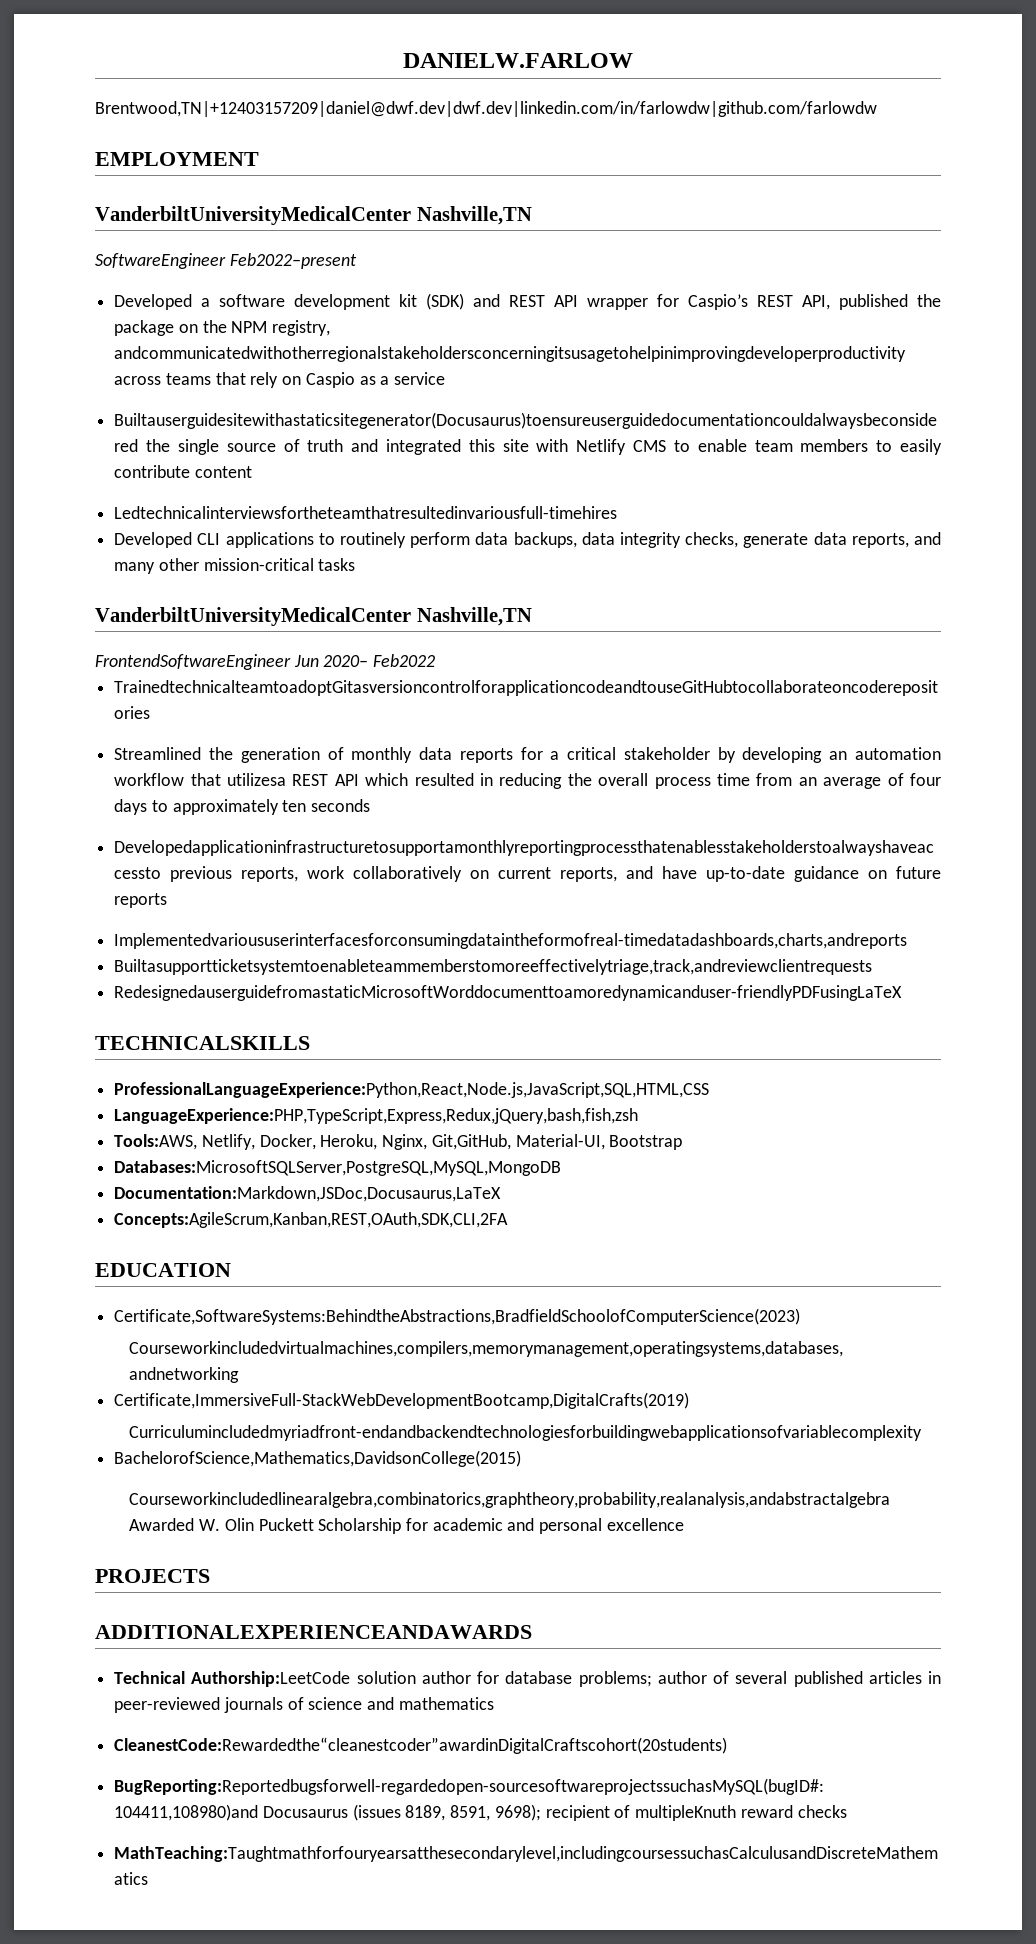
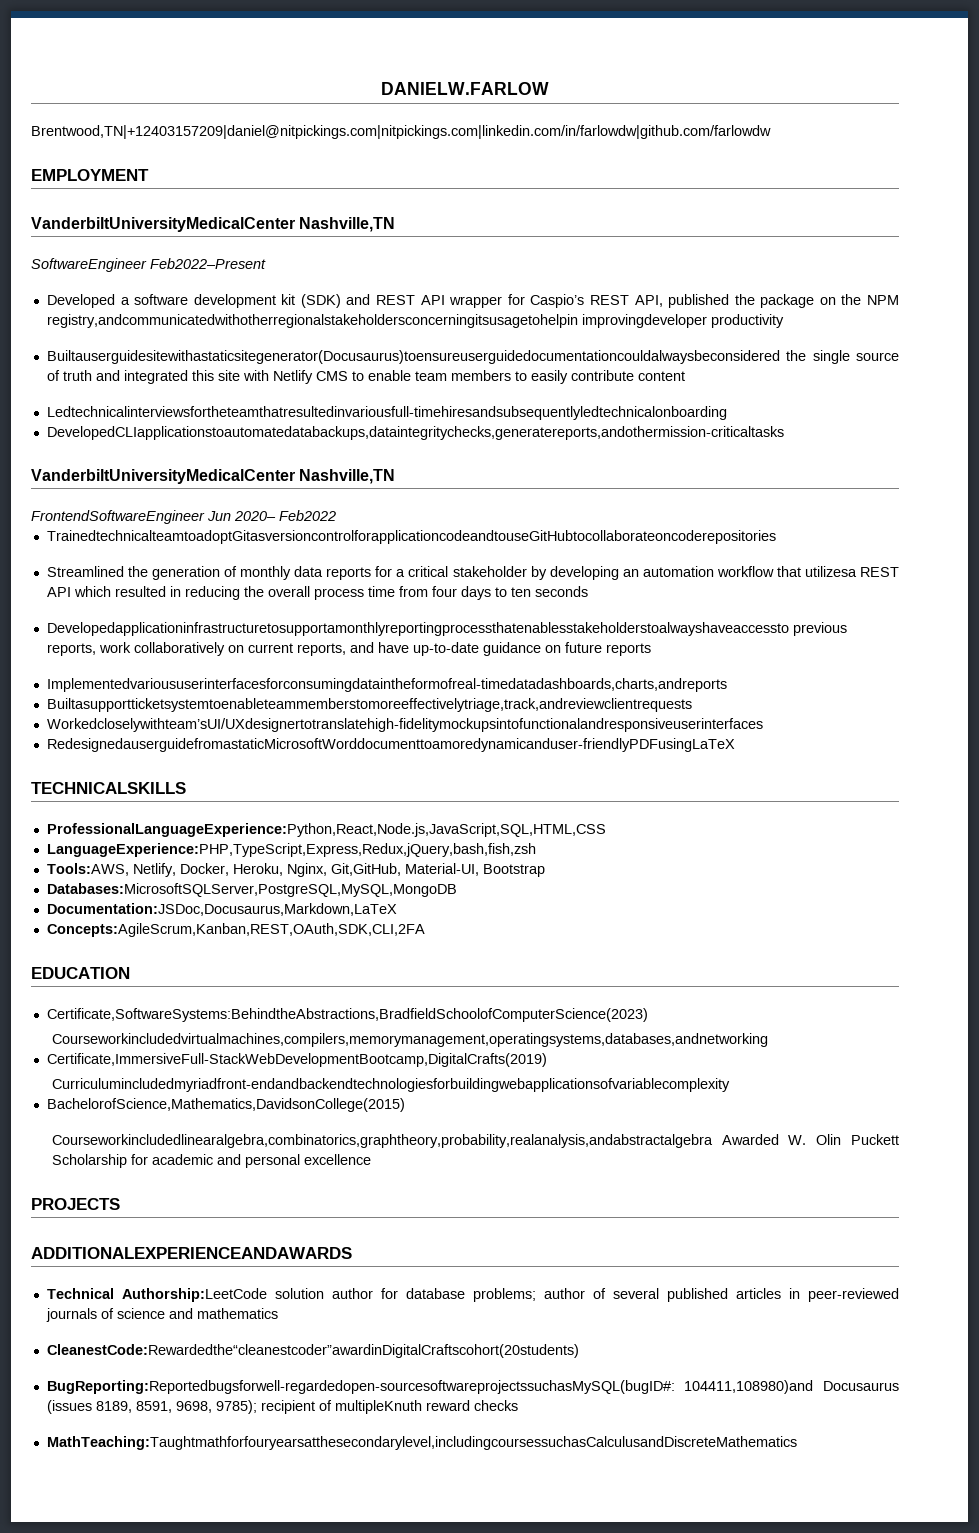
[95,101,877,117] Brentwood,TN|+12403157209|daniel@dwf.dev|dwf.dev|linkedin.com/in/farlowdw|github.com/farlowdw -> [31,125,771,139] Brentwood,TN|+12403157209|daniel@nitpickings.com|nitpickings.com|linkedin.com/in/farlowdw|github.com/farlowdw
[229,253,357,269] Feb2022–present -> [150,258,266,269] Feb2022–Present
[272,320,331,336] [114,346,907,362] [114,372,446,388] registry, andcommunicatedwithotherregionalstakeholdersconcerningitsusagetohelpinimprovingdeveloperproductivity across teams that rely on Caspio as a service -> [46,314,784,328] registry,andcommunicatedwithotherregionalstakeholdersconcerningitsusagetohelpin improvingdeveloper productivity
[114,506,618,519] [114,532,941,548] [114,558,356,574] Ledtechnicalinterviewsfortheteamthatresultedinvariousfull-timehires // Developed CLI applications to routinely perform data backups, data integrity checks, generate data reports, and many other mission-critical tasks -> [46,406,727,420] [46,426,784,440] Ledtechnicalinterviewsfortheteamthatresultedinvariousfull-timehiresandsubsequentlyledtechnicalonboarding // DevelopedCLIapplicationstoautomatedatabackups,dataintegritychecks,generatereports,andothermission-criticaltasks
[798,773,904,789] an average of -> (428, 591) none
[172,799,279,815] approximately -> (507, 592) none
(873, 967) none -> [46,718,763,732] // Workedcloselywithteam’sUI/UXdesignertotranslatehigh-fidelitymockupsintofunctionalandresponsiveuserinterfaces
[114,1186,502,1202] Documentation:Markdown,JSDoc,Docusaurus,LaTeX -> [46,903,397,916] Documentation:JSDoc,Docusaurus,Markdown,LaTeX
[494,1804,541,1821] 9698); -> [175,1400,257,1414] 9698, 9785);

